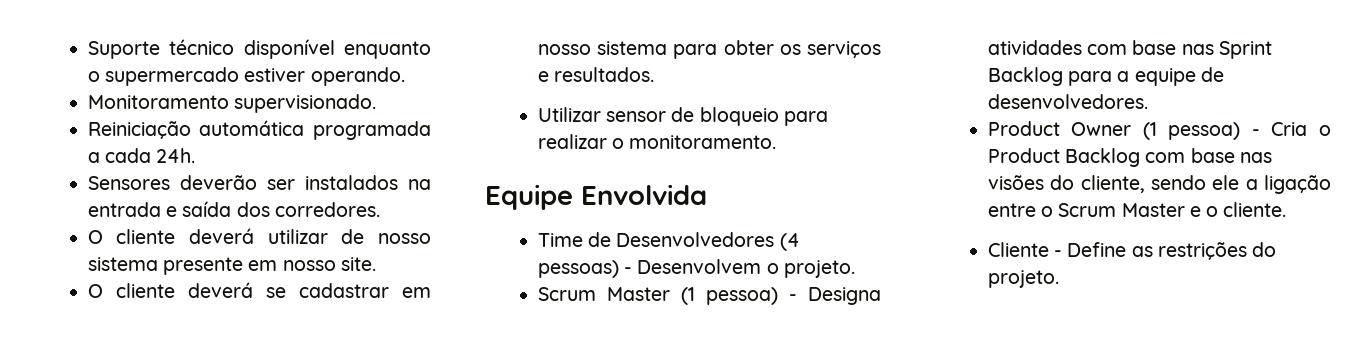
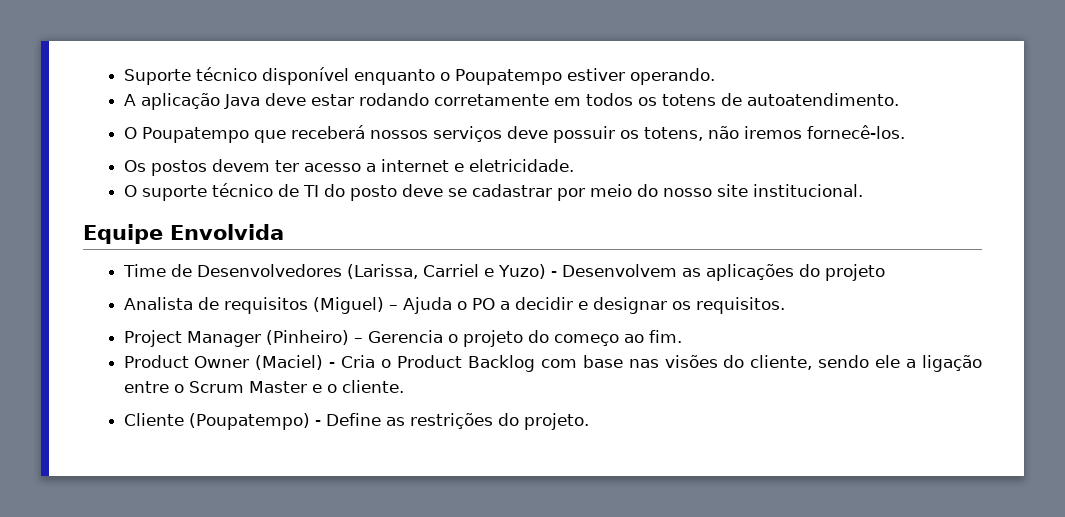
[105,67,240,86] supermercado -> [454,69,562,85] Poupatempo
[87,94,377,113] [87,120,431,140] [87,148,196,163] [87,175,431,190] [87,201,380,217] [87,228,431,244] [87,257,376,275] [87,282,432,298] [537,40,881,59] [537,67,655,82] [537,107,828,126] [537,134,777,149] Monitoramento supervisionado. // Reiniciação automática programada a cada 24h. // Sensores deverão ser instalados na entrada e saída dos corredores. // O cliente deverá utilizar de nosso sistema presente em nosso site. // O cliente deverá se cadastrar em nosso sistema para obter os serviços e resultados. // Utilizar sensor de bloqueio para realizar o monitoramento. -> [123,93,899,110] [123,125,905,143] [123,159,574,176] [123,183,863,201] A aplicação Java deve estar rodando corretamente em todos os totens de autoatendimento. // O Poupatempo que receberá nossos serviços deve possuir os totens, não iremos fornecê-los. // Os postos devem ter acesso a internet e eletricidade. // O suporte técnico de TI do posto deve se cadastrar por meio do nosso site institucional.
[779,233,800,251] [537,259,855,278] [537,287,881,305] [987,40,1272,59] [987,67,1224,86] [987,94,1148,109] (4 pessoas) - Desenvolvem o projeto. // Scrum Master (1 pessoa) - Designa atividades com base nas Sprint Backlog para a equipe de desenvolvedores. -> [346,264,885,281] [123,297,785,314] [123,330,682,347] (Larissa, Carriel e Yuzo) - Desenvolvem as aplicações do projeto // Analista de requisitos (Miguel) – Ajuda o PO a decidir e designar os requisitos. // Project Manager (Pinheiro) – Gerencia o projeto do começo ao fim.
[1142,122,1241,140] (1 pessoa) -> [255,355,324,370] (Maciel)
(1049, 249) none -> [188,413,310,430] (Poupatempo)

